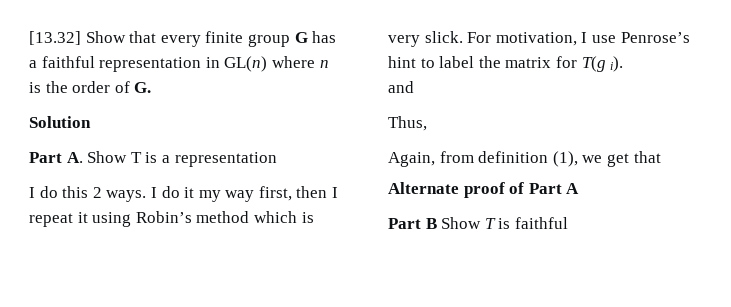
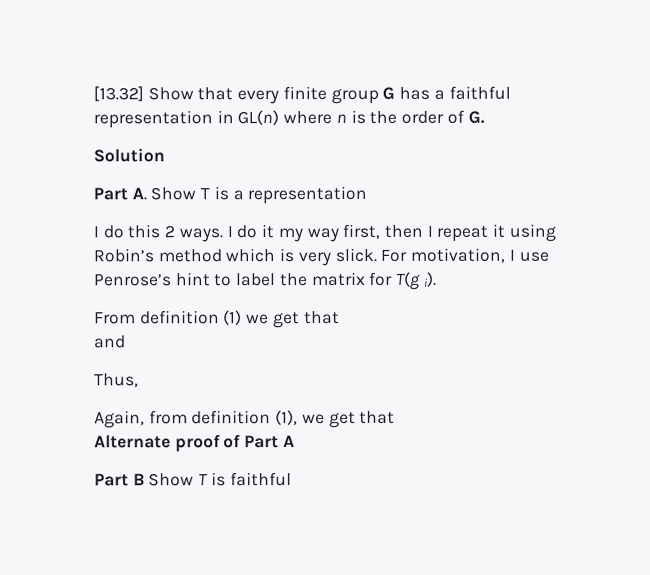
(624, 64) none -> [94,310,340,329] // From definition (1) we get that

